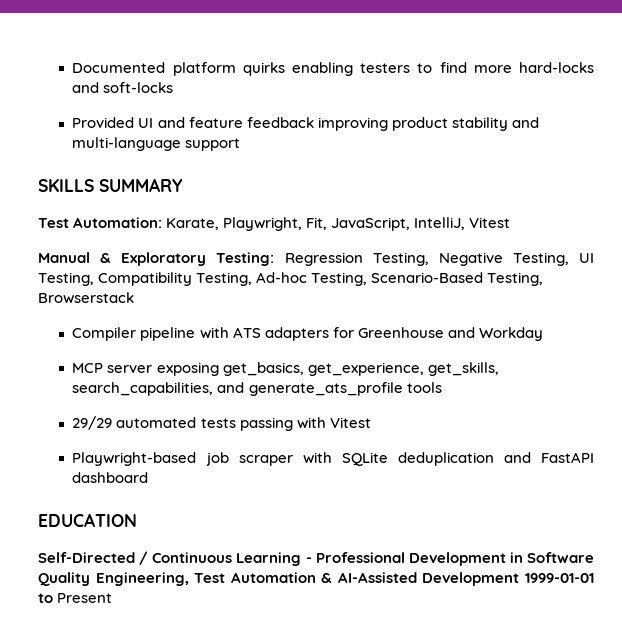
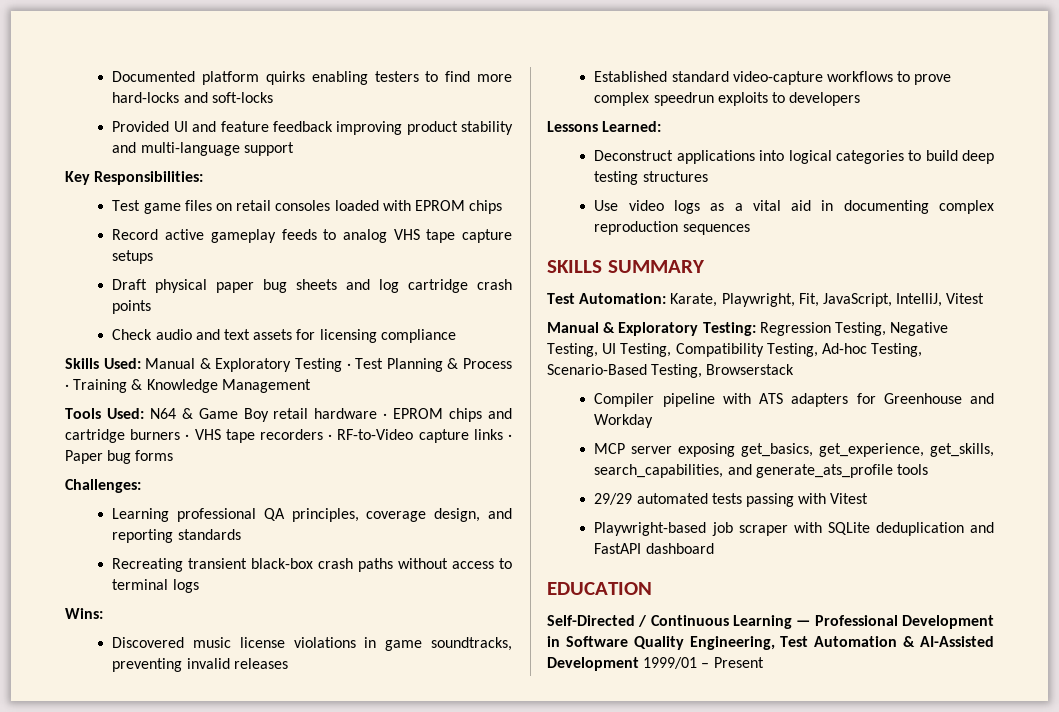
(241, 144) none -> [65,171,204,185] [112,200,503,214] [112,229,512,243] [112,250,154,264] [112,279,512,293] [112,300,152,314] [112,329,456,343] [65,358,513,372] [65,379,311,393] [65,408,513,422] [65,429,512,443] [65,450,174,464] [65,479,141,493] [112,508,512,522] [112,529,241,543] [112,558,513,572] [112,579,199,593] [65,608,103,619] [112,637,512,651] [112,658,288,672] [594,71,952,85] [594,92,861,106] [547,121,662,132] [594,150,994,164] [594,171,708,185] [594,200,995,214] [594,221,750,235] // Key Responsibilities: // Test game files on retail consoles loaded with EPROM chips // Record active gameplay feeds to analog VHS tape capture setups // Draft physical paper bug sheets and log cartridge crash points // Check audio and text assets for licensing compliance // Skills Used: Manual & Exploratory Testing · Test Planning & Process · Training & Knowledge Management // Tools Used: N64 & Game Boy retail hardware · EPROM chips and cartridge burners · VHS tape recorders · RF-to-Video capture links · Paper bug forms // Challenges: // Learning professional QA principles, coverage design, and reporting standards // Recreating transient black-box crash paths without access to terminal logs // Wins: // Discovered music license violations in game soundtracks, preventing invalid releases // Established standard video-capture workflows to prove complex speedrun exploits to developers // Lessons Learned: // Deconstruct applications into logical categories to build deep testing structures // Use video logs as a vital aid in documenting complex reproduction sequences
[305,557,312,563] - -> [796,620,811,626] —
[524,573,594,583] [38,593,53,603] 1999-01-01 to -> [643,657,710,669] 1999/01 –

